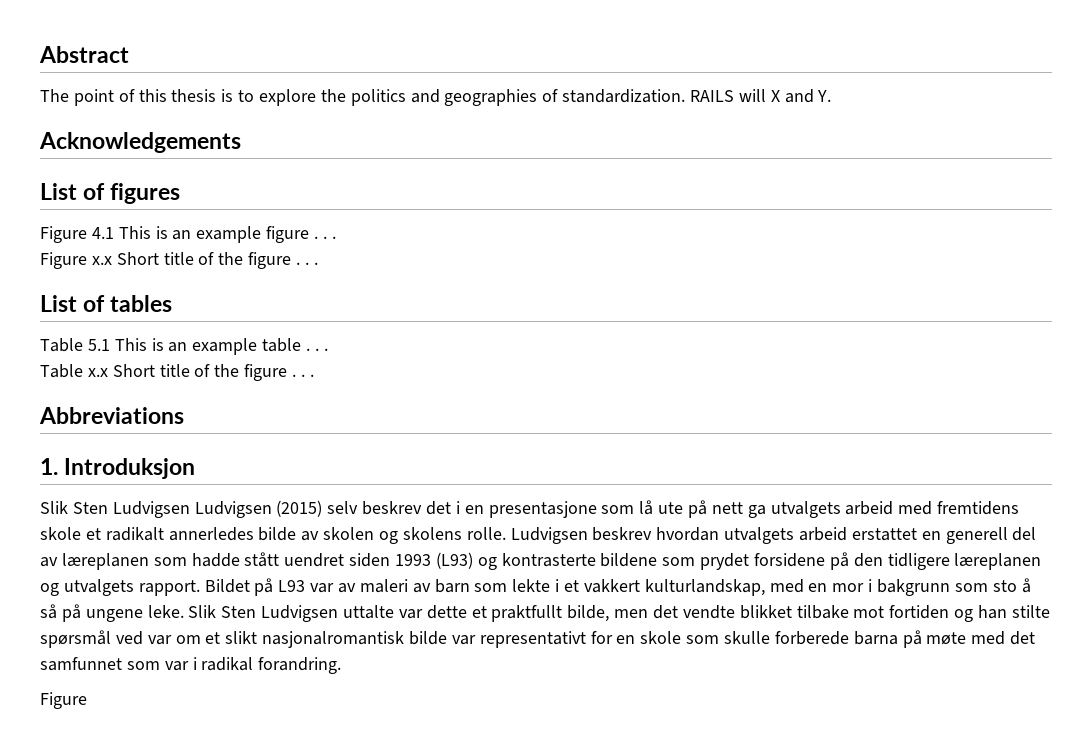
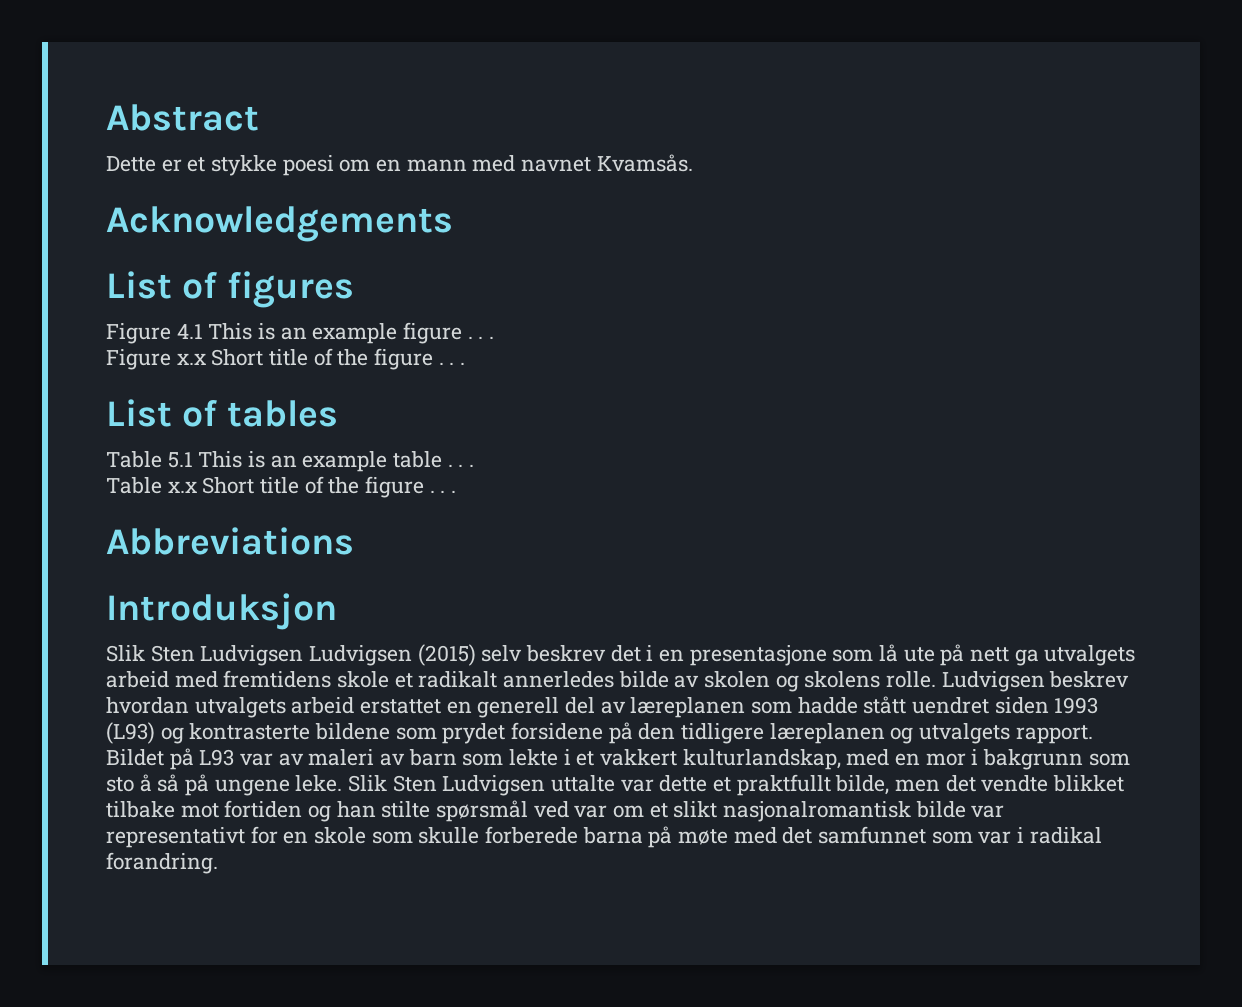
[40,89,832,106] The point of this thesis is to explore the politics and geographies of standardization. RAILS will X and Y. -> [106,154,693,176] Dette er et stykke poesi om en mann med navnet Kvamsås.
[40,458,58,475] 1. -> (354, 541) none
[40,692,87,709] // Figure -> (218, 863) none

